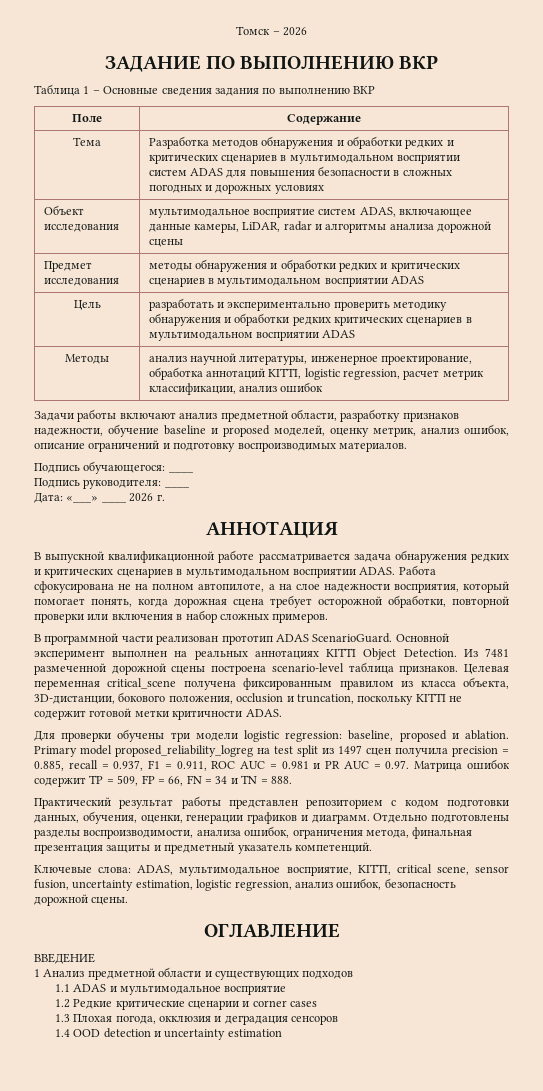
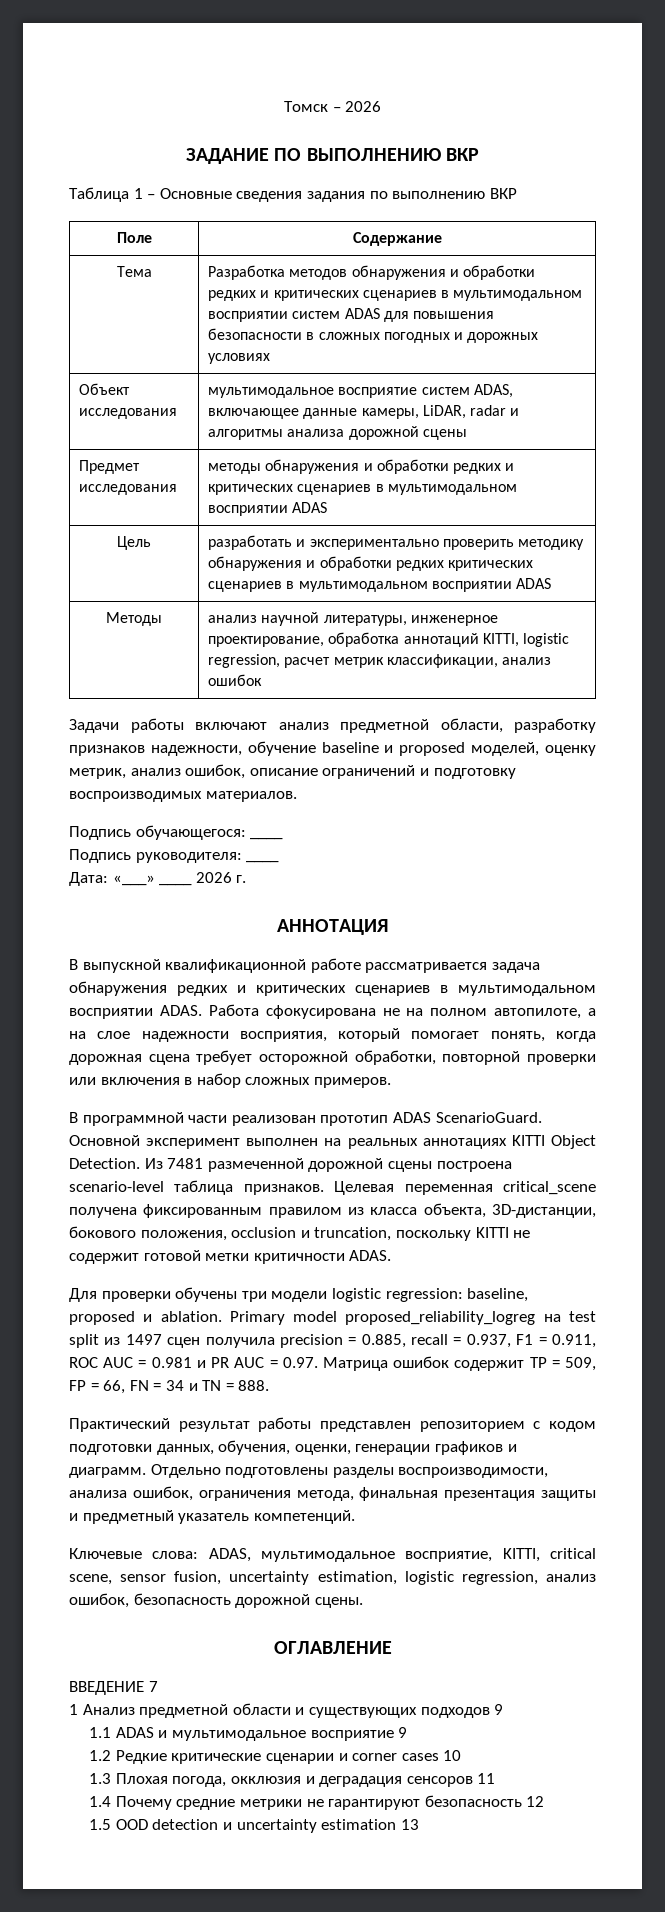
(95, 958) none -> [148,1681,158,1692] 7
(354, 975) none -> [494,1704,504,1715] 9
(287, 990) none -> [398,1727,408,1738] 9
(318, 1004) none -> [443,1750,462,1761] 10
(339, 1020) none -> [477,1773,496,1784] 11
(70, 1033) none -> [115,1795,545,1810] [89,1819,112,1830] Почему средние метрики не гарантируют безопасность 12 // 1.5
(282, 1033) none -> [400,1819,419,1830] 13

